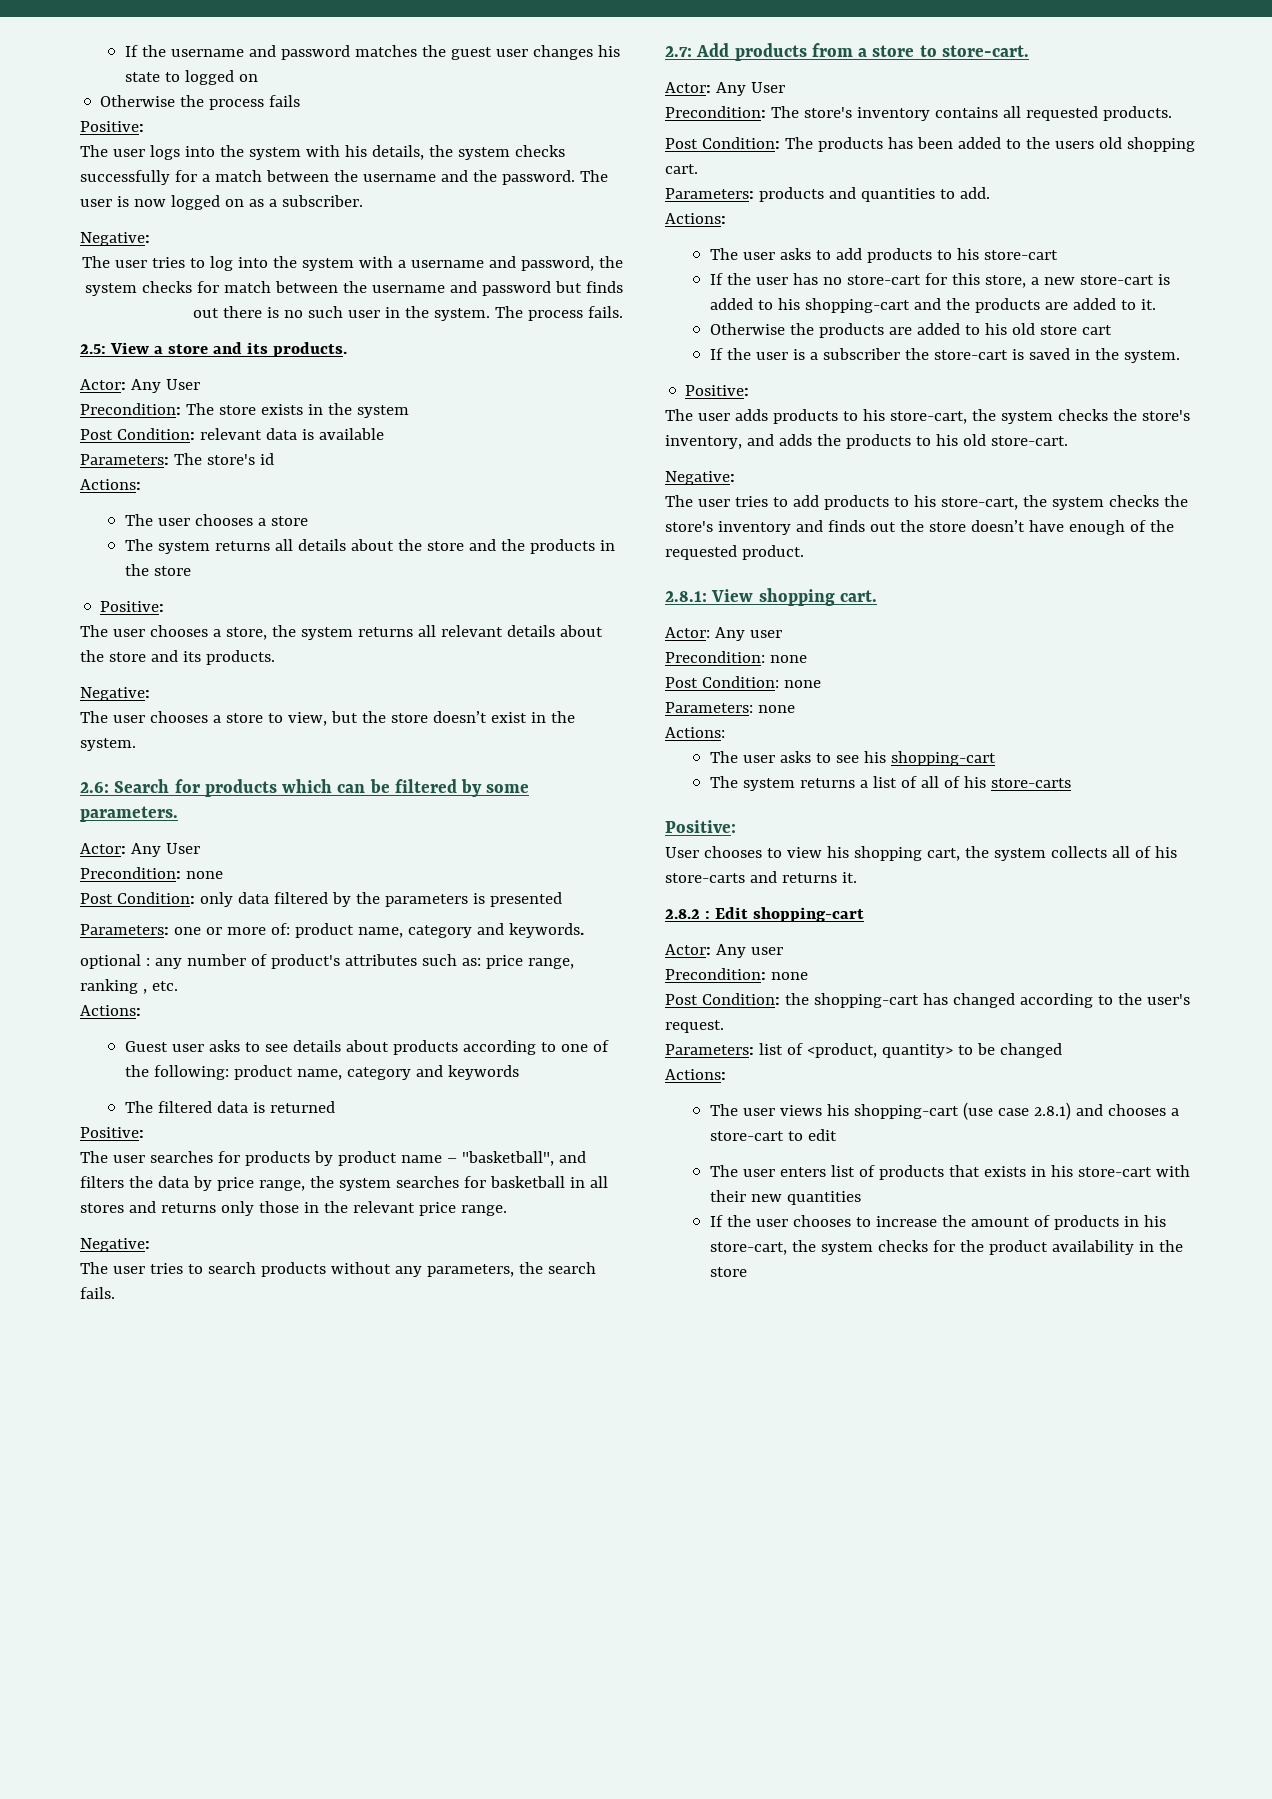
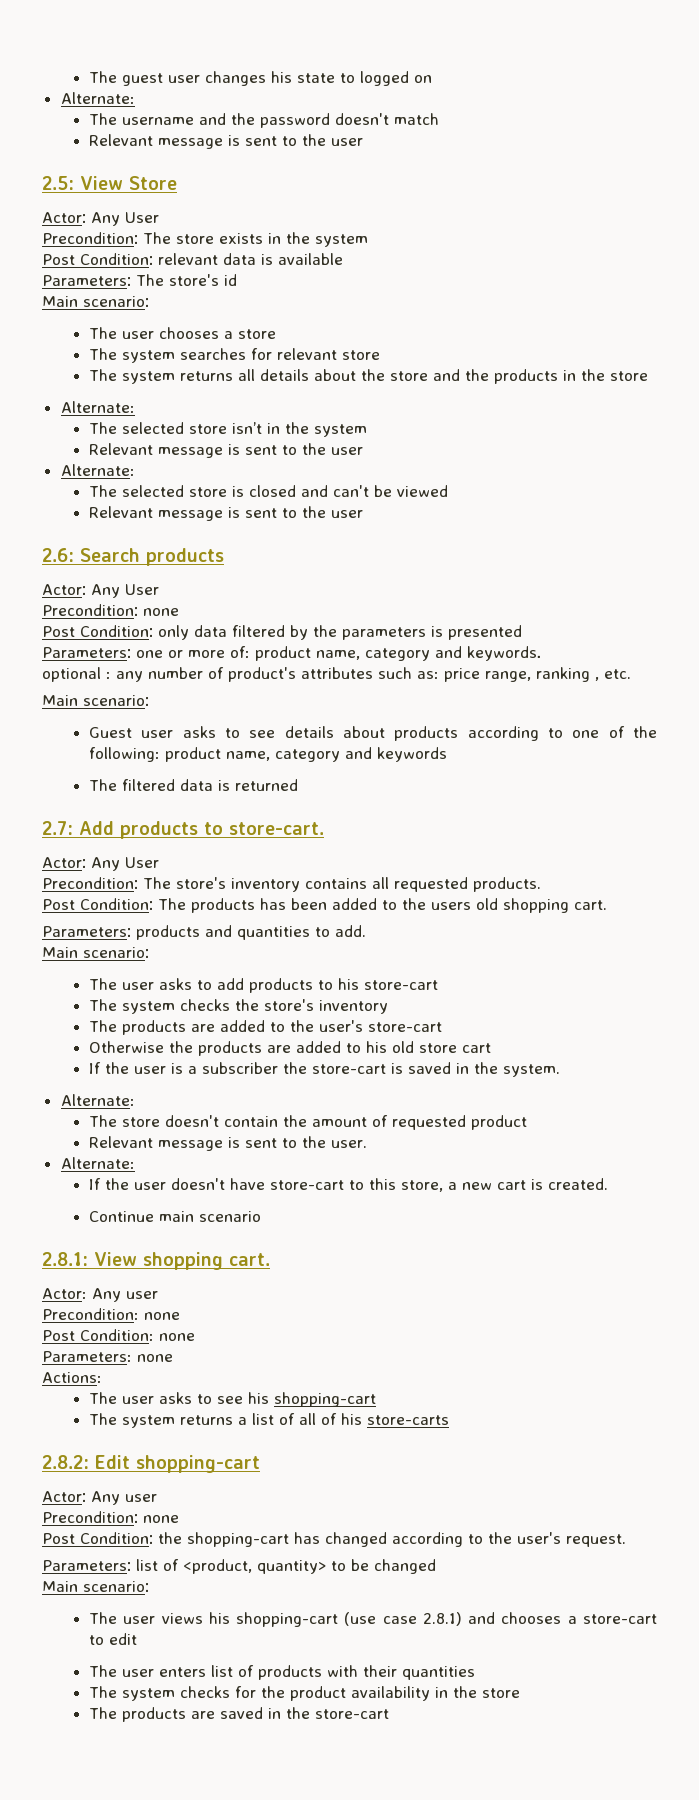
[124,45,446,60] If the username and password matches the -> [88,71,117,83] The
[100,95,301,110] [80,121,144,132] [80,145,565,160] [80,170,608,185] [80,195,363,210] [80,232,150,246] [82,256,624,271] [85,281,623,296] [193,306,623,321] [80,342,347,357] Otherwise the process fails // Positive: // The user logs into the system with his details, the system checks successfully for a match between the username and the password. The user is now logged on as a subscriber. // Negative: // The user tries to log into the system with a username and password, the system checks for match between the username and password but finds out there is no such user in the system. The process fails. // 2.5: View a store and its products. -> [60,92,135,104] [88,113,439,128] [88,134,363,149] [42,176,177,190] Alternate: // The username and the password doesn't match // Relevant message is sent to the user // 2.5: View Store
[80,479,141,490] [124,514,308,526] Actions: // The user chooses a store -> [42,296,149,307] [88,327,276,339] [88,348,380,363] Main scenario: // The user chooses a store // The system searches for relevant store
[100,601,165,612] [80,625,603,640] [80,650,275,665] [80,687,150,701] [80,711,575,726] [80,738,136,751] Positive: // The user chooses a store, the system returns all relevant details about the store and its products. // Negative: // The user chooses a store to view, but the store doesn’t exist in the system. -> [60,401,135,413] [88,422,367,437] [88,443,363,458] [60,464,135,476] [88,485,448,497] [88,506,363,521] Alternate: // The selected store isn’t in the system // Relevant message is sent to the user // Alternate: // The selected store is closed and can't be viewed // Relevant message is sent to the user
[174,779,530,797] [80,806,178,822] for products which can be filtered by some parameters. -> [146,548,224,566] products
[80,1005,141,1016] Actions: -> [42,695,149,706] Main scenario:
[80,1127,144,1138] [80,1151,586,1166] [80,1176,608,1191] [80,1201,507,1216] [80,1238,150,1252] [80,1262,596,1277] [80,1287,115,1299] // Positive: // The user searches for products by product name – "basketball", and filters the data by price range, the system searches for basketball in all stores and returns only those in the relevant price range. // Negative: // The user tries to search products without any parameters, the search fails. -> (298, 785) none
[811,43,915,57] from a store -> (198, 830) none
[665,213,726,224] Actions: -> [42,947,149,958] Main scenario:
[709,273,1170,288] [709,298,1156,313] If the user has no store-cart for this store, a new store-cart is added to his shopping-cart and the products are added to it. -> [88,999,388,1014] [88,1020,442,1035] The system checks the store's inventory // The products are added to the user's store-cart
[685,385,750,396] [665,409,1190,424] [665,434,1068,449] [665,471,735,485] [665,495,1188,510] [665,520,1174,535] [665,545,804,560] Positive: // The user adds products to his store-cart, the system checks the store's inventory, and adds the products to his old store-cart. // Negative: // The user tries to add products to his store-cart, the system checks the store's inventory and finds out the store doesn’t have enough of the requested product. -> [60,1094,135,1106] [88,1115,527,1130] [88,1136,367,1151] [60,1157,135,1169] [88,1178,608,1192] [88,1211,261,1222] Alternate: // The store doesn't contain the amount of requested product // Relevant message is sent to the user. // Alternate: // If the user doesn't have store-cart to this store, a new cart is created. // Continue main scenario
[665,820,736,833] [665,846,1177,861] [665,871,857,883] [665,909,710,919] Positive: // User chooses to view his shopping cart, the system collects all of his store-carts and returns it. // 2.8.2 : -> [42,1455,89,1469] 2.8.2:
[665,1069,726,1080] Actions: -> [42,1581,149,1592] Main scenario:
[948,1165,1152,1177] that exists in his store-cart -> (322, 1672) none
[750,1194,782,1202] new -> (397, 1671) none
[709,1215,1166,1230] [709,1240,816,1255] If the user chooses to increase the amount of products in his store-cart, the -> [88,1686,117,1698] The
(747, 1272) none -> [88,1707,389,1722] // The products are saved in the store-cart

